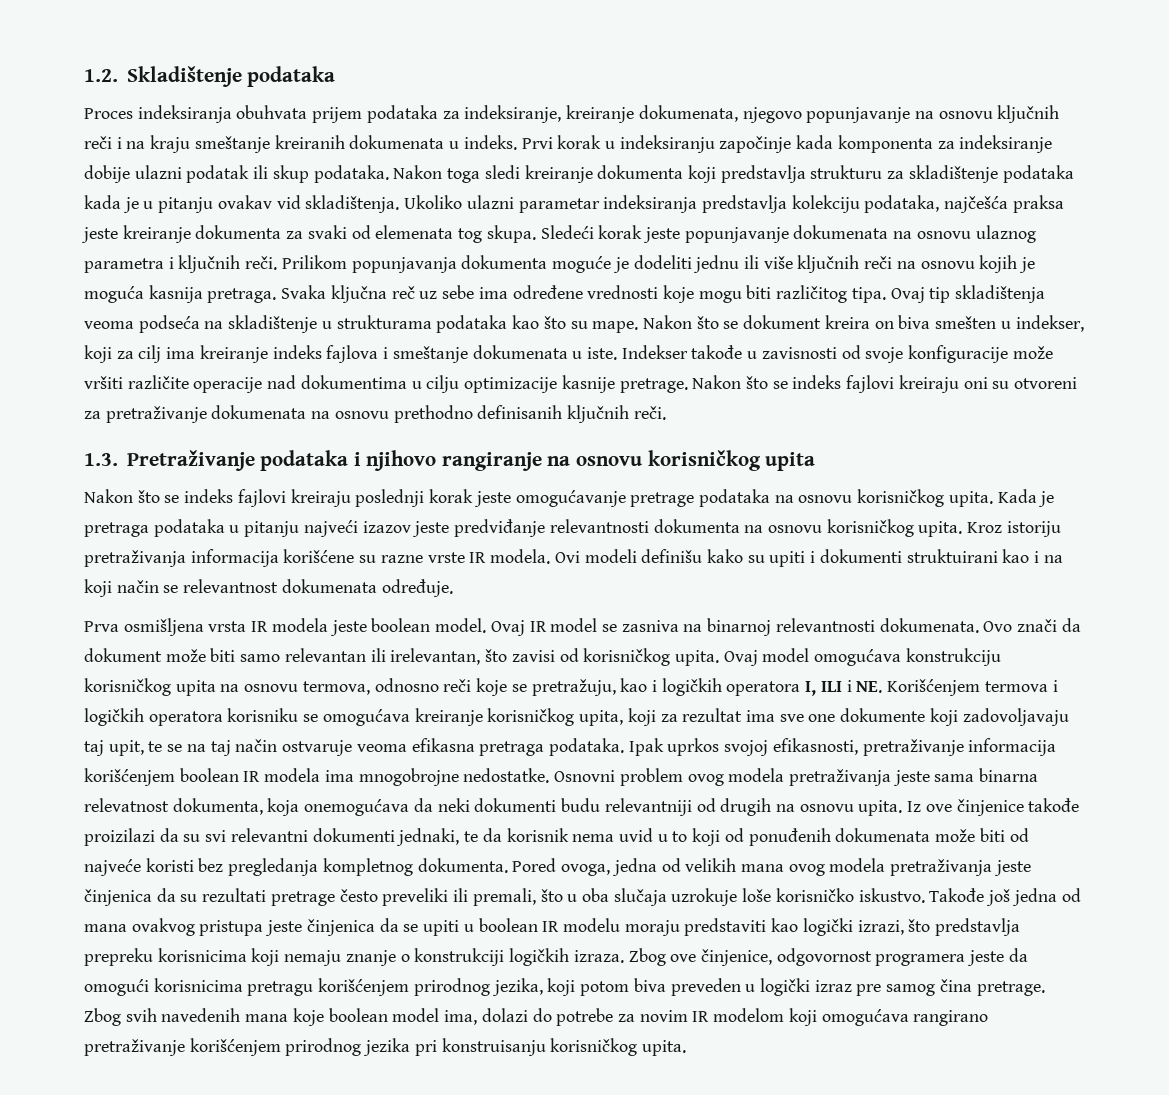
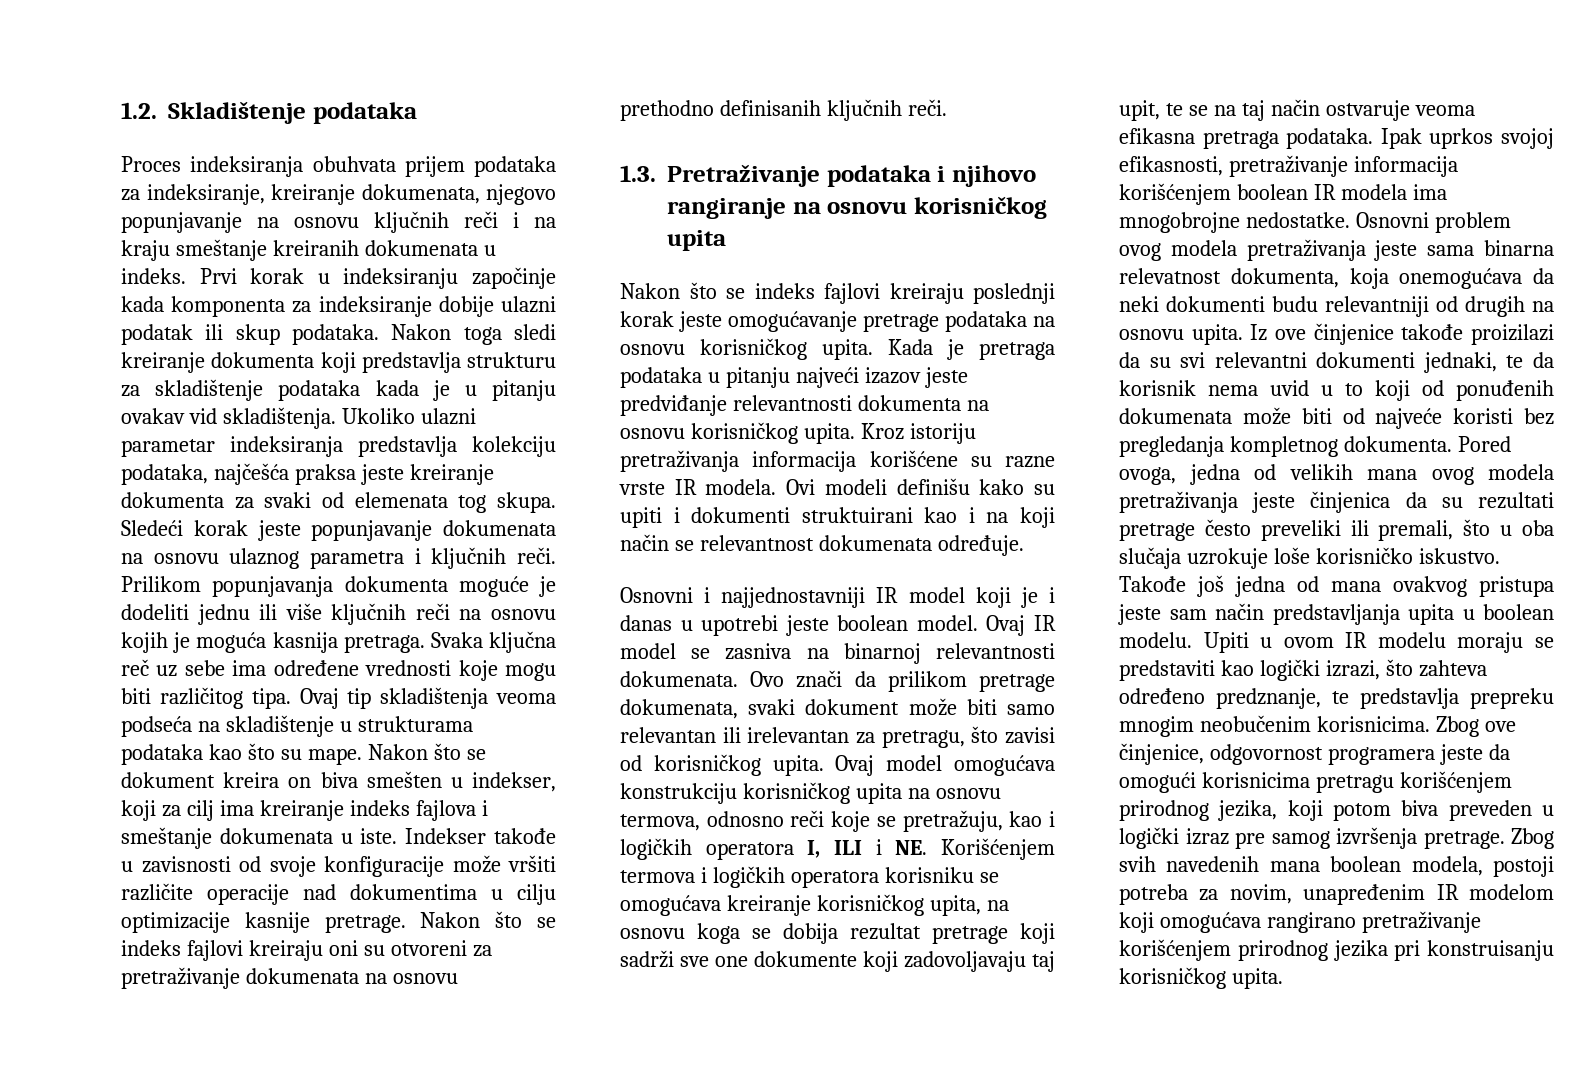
[84,618,328,636] Prva osmišljena vrsta IR modela -> [620,587,1055,608] [620,615,779,636] Osnovni i najjednostavniji IR model koji je i danas u upotrebi
(1081, 625) none -> [887,671,1055,692] [620,699,796,719] prilikom pretrage dokumenata, svaki
[390,648,481,665] irelevantan, -> [747,727,965,748] irelevantan za pretragu,
[627,708,775,726] koji za rezultat ima -> [986,900,1009,911] [620,923,1055,944] [620,950,674,968] na osnovu koga se dobija rezultat pretrage koji sadrži
[306,918,538,936] činjenica da se upiti u boolean -> [1169,603,1554,625] [1119,632,1334,653] sam način predstavljanja upita u boolean modelu. Upiti u ovom
(680, 928) none -> [1535,637,1554,648] se
[935,918,1021,936] [84,948,624,966] predstavlja prepreku korisnicima koji nemaju znanje o konstrukciji logičkih izraza. -> [1418,660,1487,677] [1119,688,1554,709] [1119,715,1430,737] zahteva određeno predznanje, te predstavlja prepreku mnogim neobučenim korisnicima.
[939,979,972,992] čina -> [1336,827,1417,849] izvršenja
[292,1008,688,1026] koje boolean model ima, dolazi do potrebe za novim -> [1330,856,1554,877] [1119,884,1426,905] boolean modela, postoji potreba za novim, unapređenim

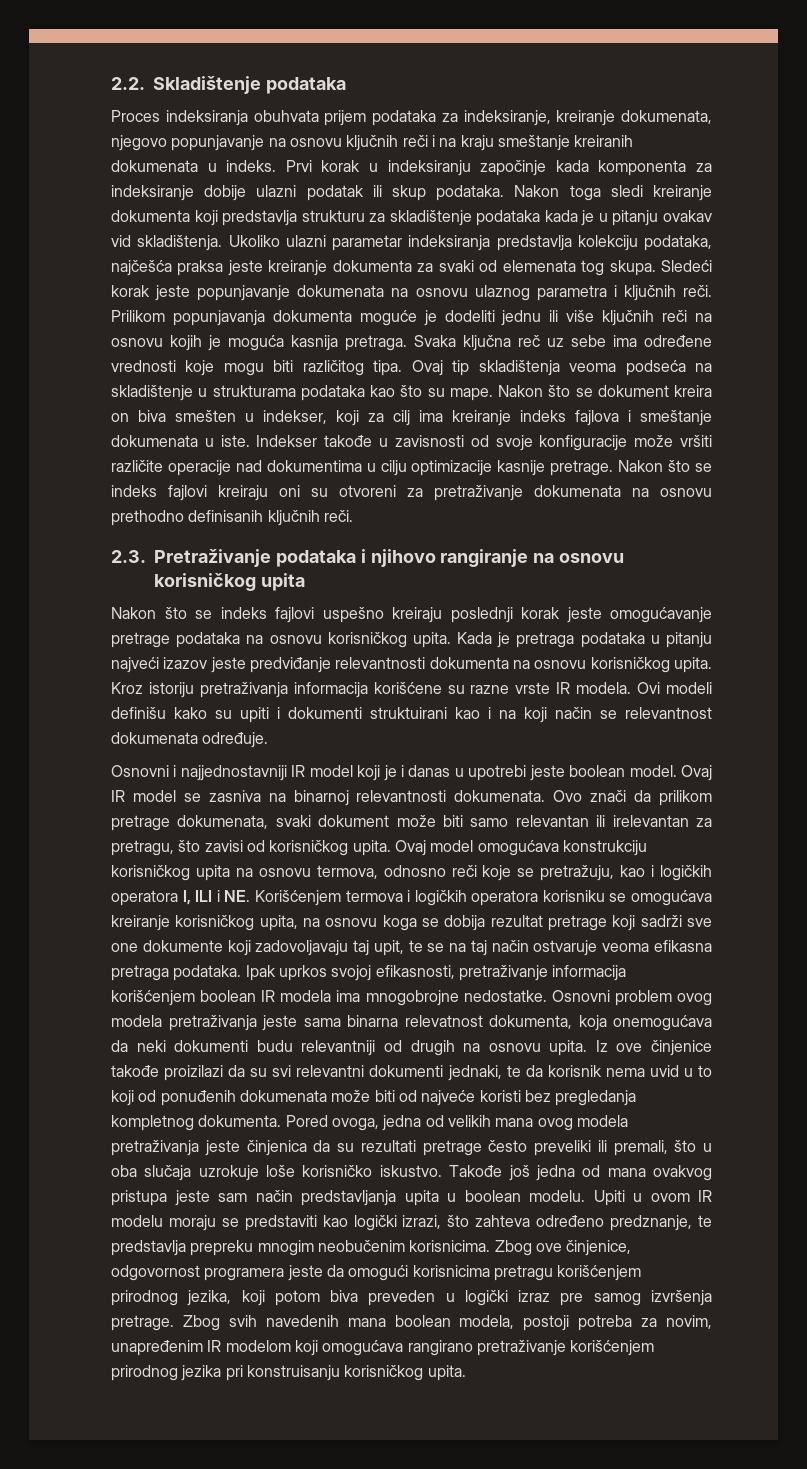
[121,102,157,119] 1.2. -> [111,77,145,90] 2.2.
[620,165,656,182] 1.3. -> [111,550,146,563] 2.3.
(880, 293) none -> [322,607,384,623] uspešno

